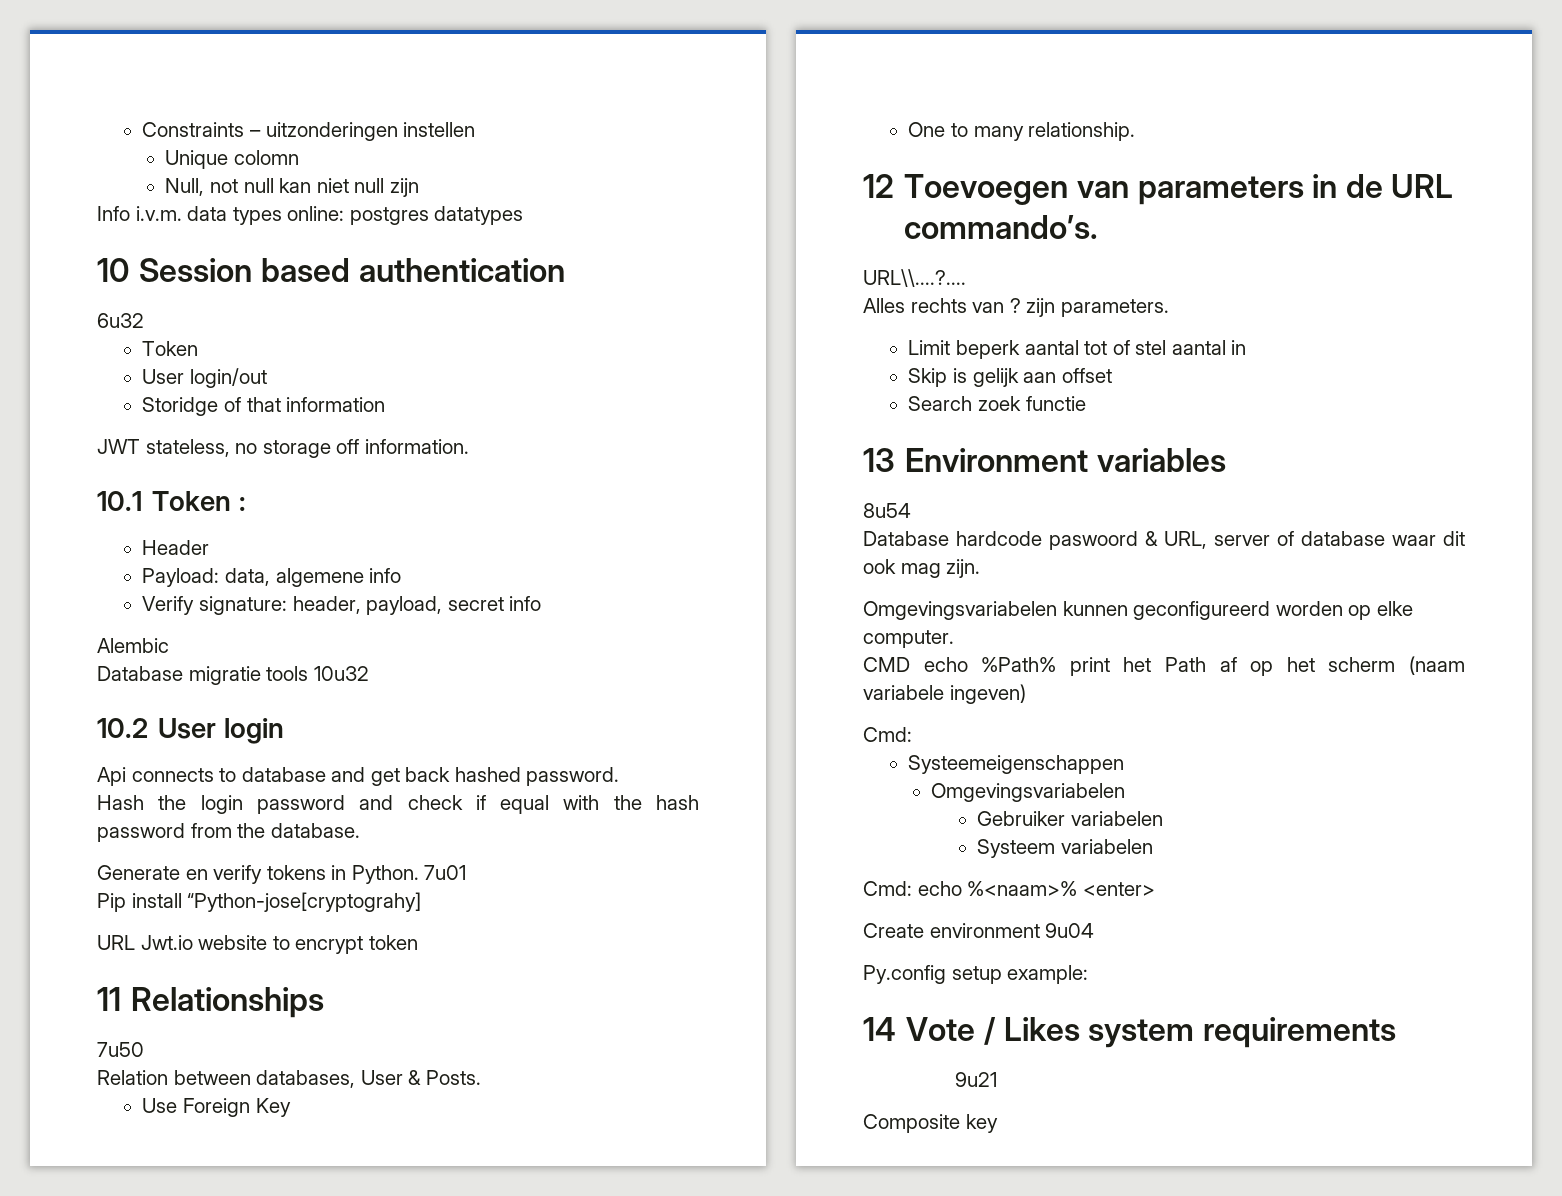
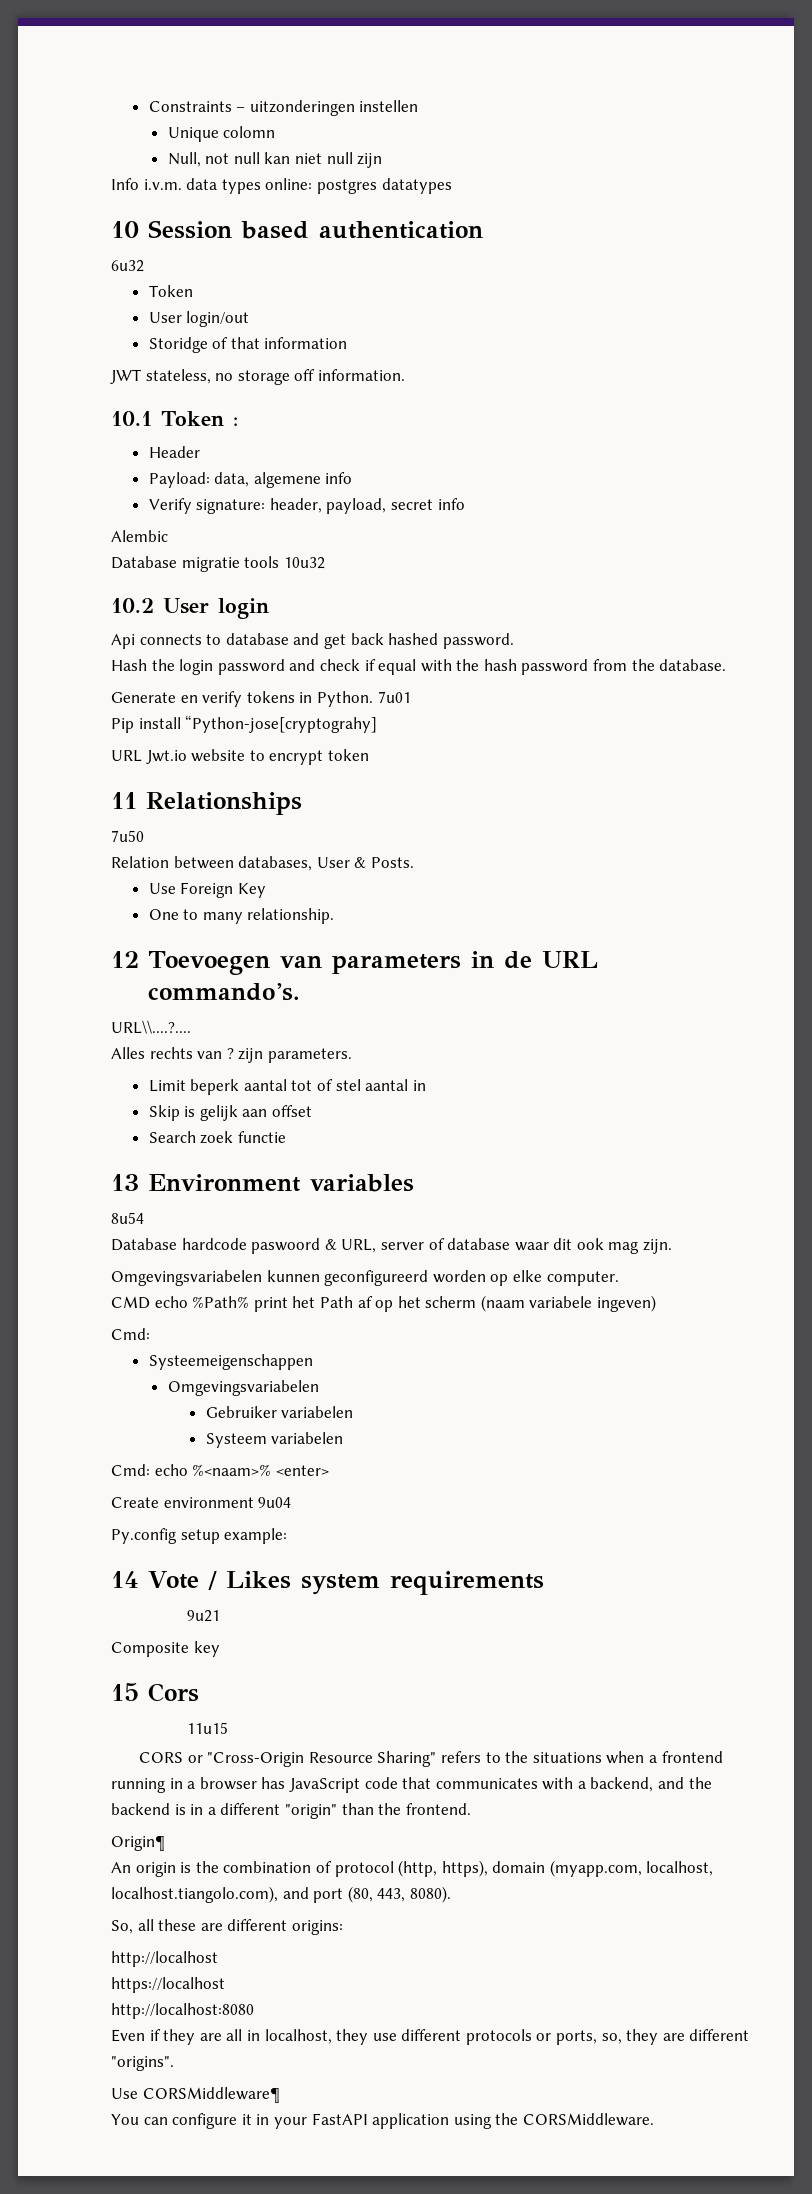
(998, 1123) none -> [111,1683,199,1702] [186,1722,228,1734] [139,1751,723,1767] [111,1777,712,1793] [111,1803,471,1819] [111,1835,165,1852] [111,1860,714,1877] [111,1886,451,1903] [111,1919,343,1935] [111,1951,218,1967] [111,1977,225,1993] [111,2003,254,2019] [111,2029,750,2045] [111,2056,174,2071] [111,2087,280,2104] [111,2113,654,2129] // 15 Cors // 11u15 // CORS or "Cross-Origin Resource Sharing" refers to the situations when a frontend running in a browser has JavaScript code that communicates with a backend, and the backend is in a different "origin" than the frontend. // Origin¶ // An origin is the combination of protocol (http, https), domain (myapp.com, localhost, localhost.tiangolo.com), and port (80, 443, 8080). // So, all these are different origins: // http://localhost // https://localhost // http://localhost:8080 // Even if they are all in localhost, they use different protocols or ports, so, they are different "origins". // Use CORSMiddleware¶ // You can configure it in your FastAPI application using the CORSMiddleware.

